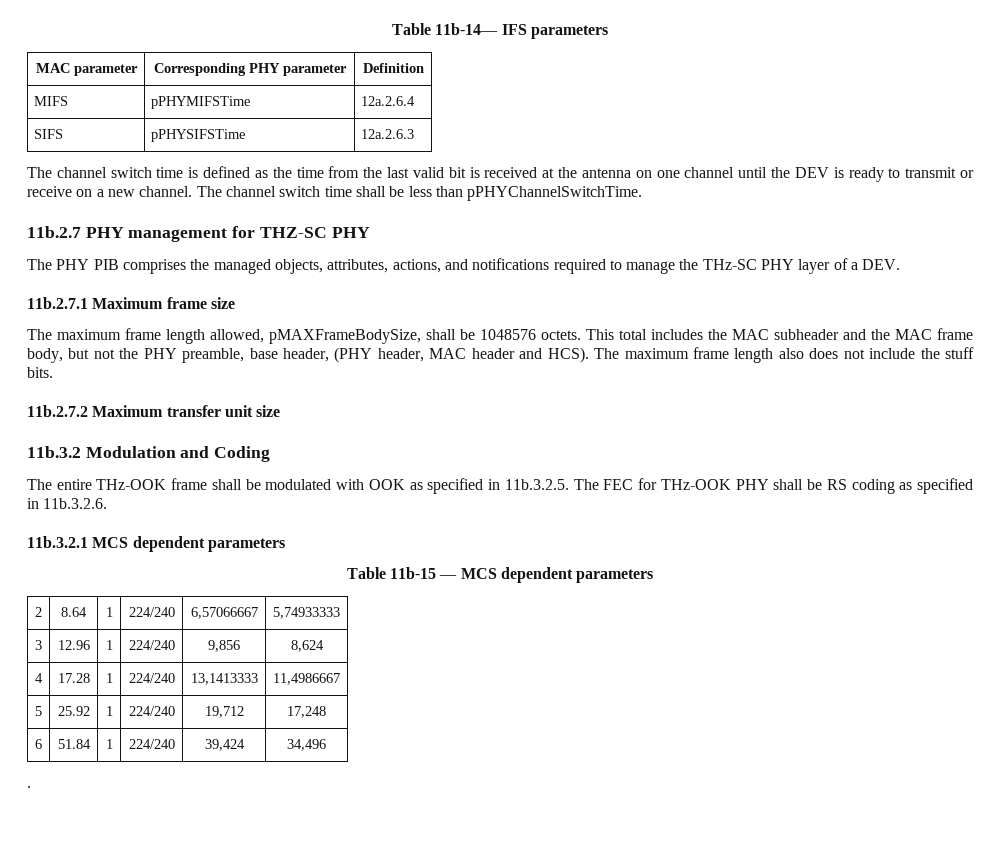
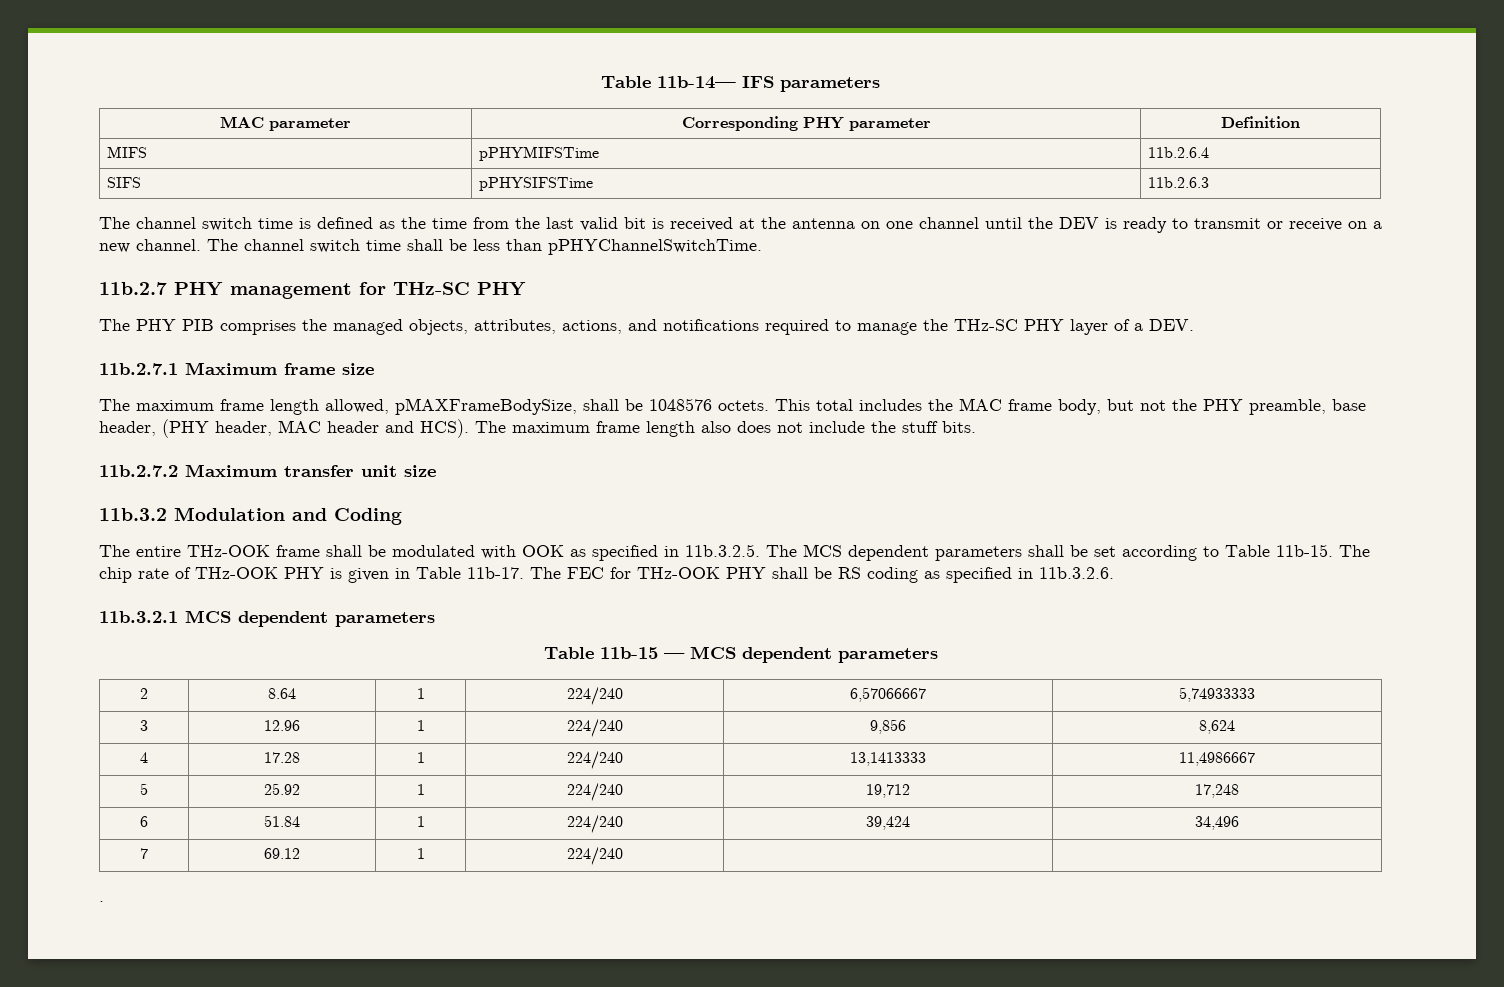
[361,96,416,106] 12a.2.6.4 -> [1148,147,1210,158] 11b.2.6.4
[361,129,415,139] 12a.2.6.3 -> [1148,177,1210,188] 11b.2.6.3
[259,227,327,238] THZ-SC -> [393,282,470,295] THz-SC
[774,329,932,340] subheader and the MAC -> (1002, 404) none
(599, 484) none -> [803,544,1370,561] [99,567,561,583] MCS dependent parameters shall be set according to Table 11b-15. The chip rate of THz-OOK PHY is given in Table 11b-17. The
(326, 745) none -> [140,848,148,859] [264,848,300,859] [416,848,425,859] [566,847,623,865] // 7 | 69.12 | 1 | 224/240 | |

